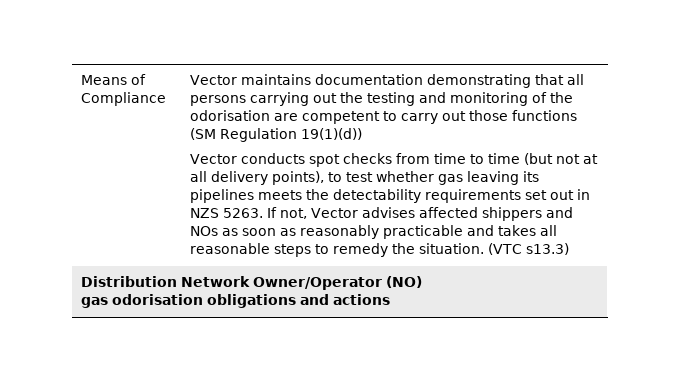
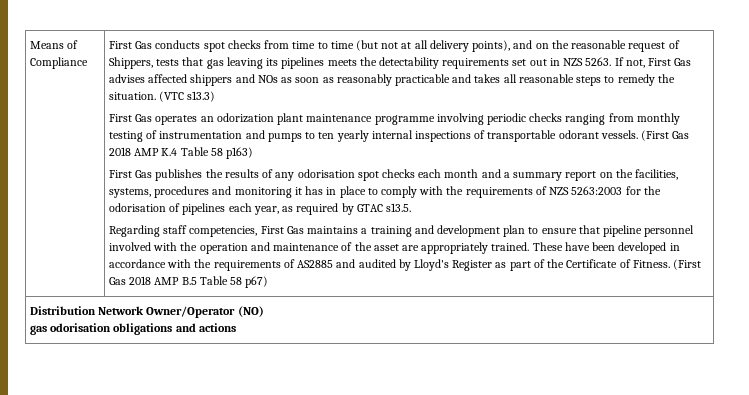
[189,74,584,88] [189,92,573,106] [189,110,577,124] [189,128,362,142] [189,154,237,164] Vector maintains documentation demonstrating that all persons carrying out the testing and monitoring of the odorisation are competent to carry out those functions (SM Regulation 19(1)(d)) // Vector -> [108,41,153,49] First Gas
[327,171,434,182] to test whether -> [513,40,680,52] [108,57,204,69] and on the reasonable request of Shippers, tests that
[310,208,358,218] Vector -> [648,58,692,66] First Gas
(569, 249) none -> [108,113,680,125] [108,130,690,142] [108,147,254,159] [108,169,679,181] [108,186,661,198] [108,203,411,215] [108,225,695,237] [108,242,680,254] [108,259,702,271] [108,276,269,288] // First Gas operates an odorization plant maintenance programme involving periodic checks ranging from monthly testing of instrumentation and pumps to ten yearly internal inspections of transportable odorant vessels. (First Gas 2018 AMP K.4 Table 58 p163) // First Gas publishes the results of any odorisation spot checks each month and a summary report on the facilities, systems, procedures and monitoring it has in place to comply with the requirements of NZS 5263:2003 for the odorisation of pipelines each year, as required by GTAC s13.5. // Regarding staff competencies, First Gas maintains a training and development plan to ensure that pipeline personnel involved with the operation and maintenance of the asset are appropriately trained. These have been developed in accordance with the requirements of AS2885 and audited by Lloyd's Register as part of the Certificate of Fitness. (First Gas 2018 AMP B.5 Table 58 p67)

